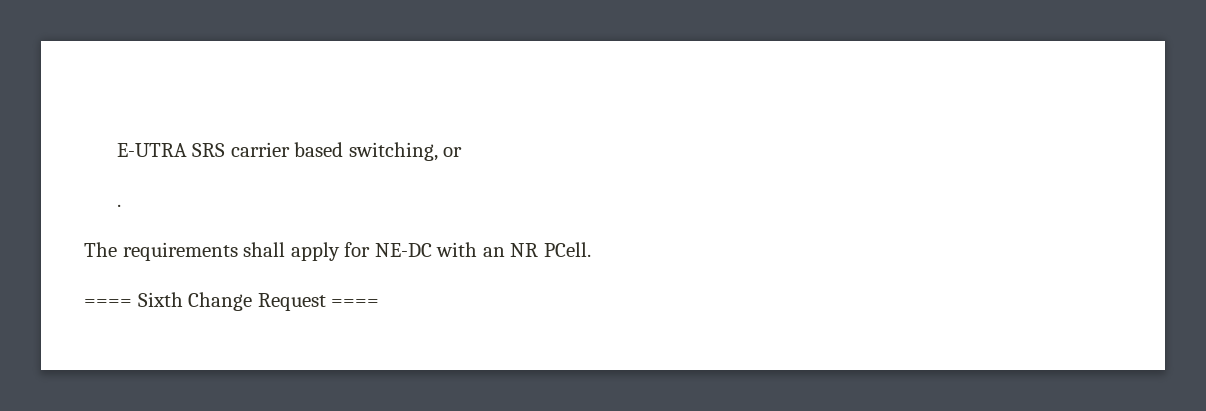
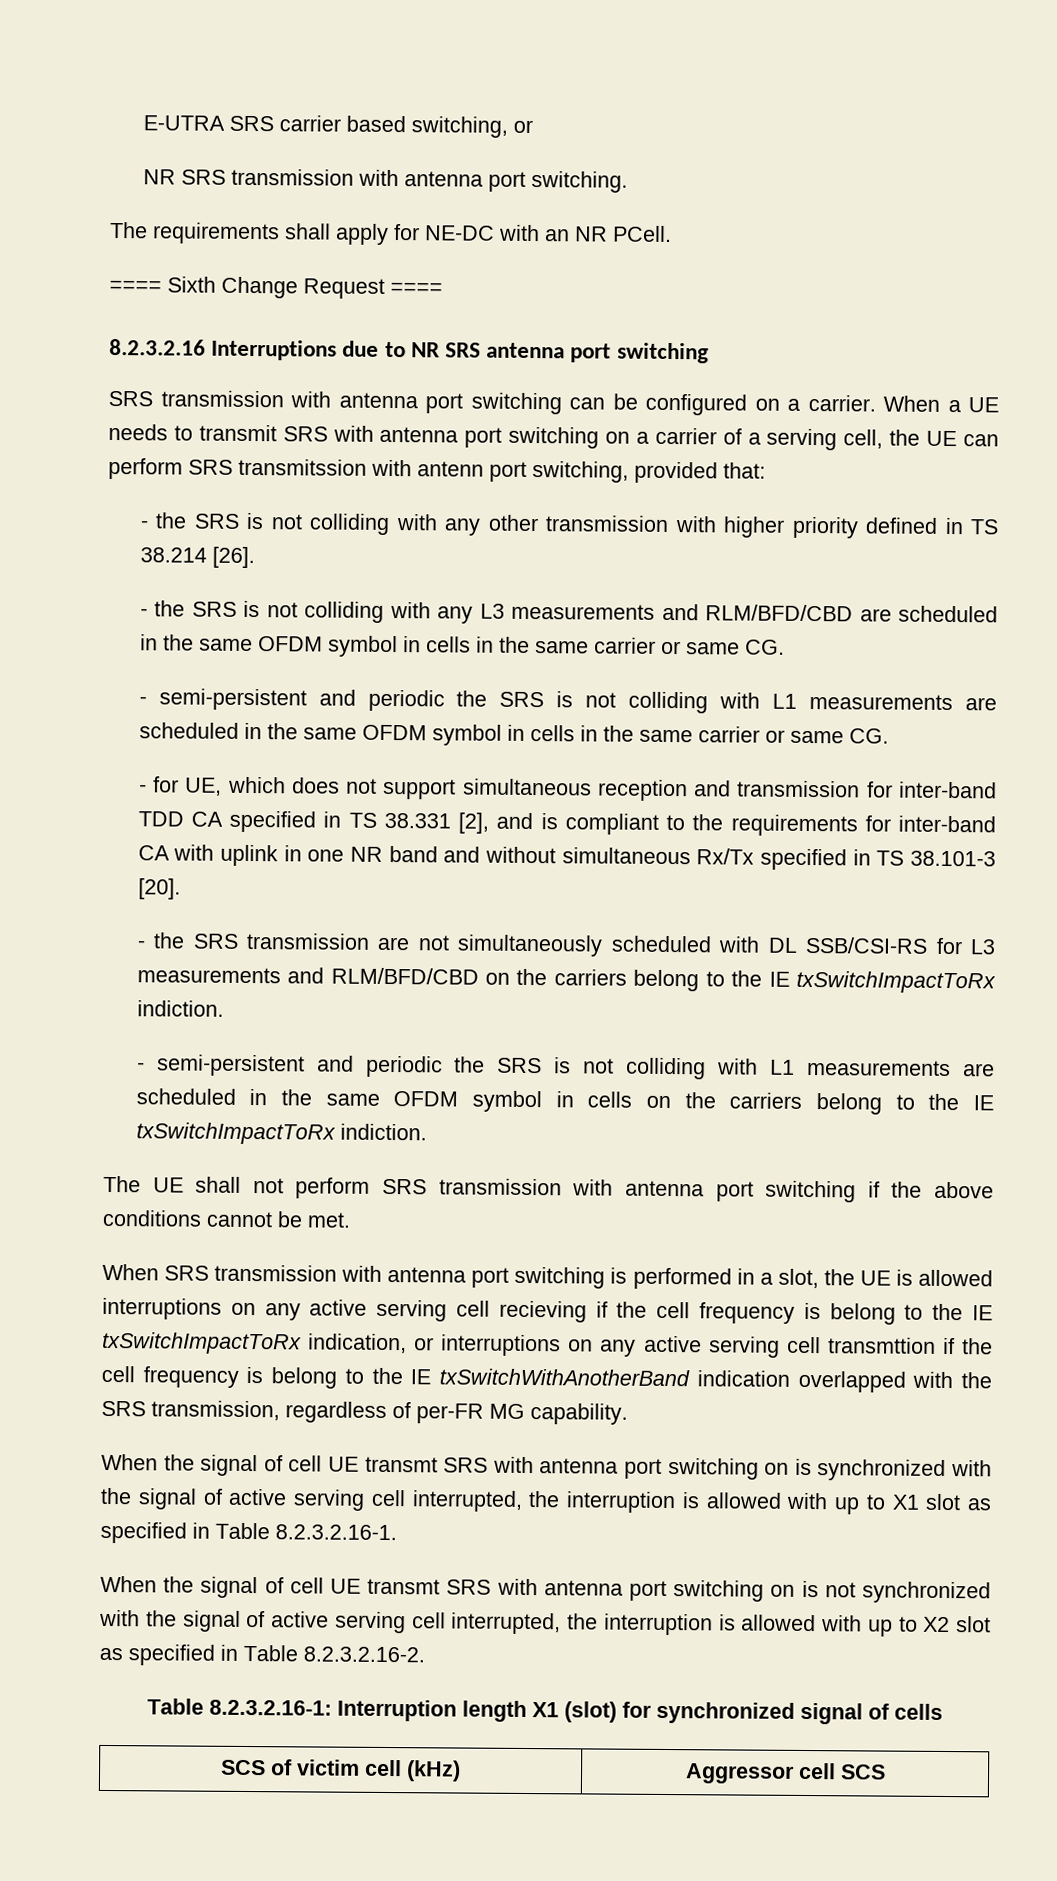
[116,204,121,207] . -> [142,168,628,193] NR SRS transmission with antenna port switching.
(380, 303) none -> [109,338,709,364] [108,390,999,416] [108,423,999,451] [108,457,766,484] [139,512,999,539] [139,546,255,569] [139,600,998,624] [139,634,785,658] [138,688,997,714] [138,722,889,746] [138,776,998,802] [137,810,996,837] [137,844,997,871] [137,878,181,900] [136,932,996,957] [136,967,996,994] [136,1000,224,1017] [136,1054,995,1080] [135,1088,995,1115] [135,1122,427,1145] [103,1175,995,1203] [102,1209,351,1228] [102,1263,994,1290] [102,1297,993,1325] [102,1331,994,1358] [101,1365,993,1393] [101,1400,628,1425] [101,1453,993,1482] [100,1487,992,1515] [100,1521,397,1544] [100,1575,992,1604] [99,1609,991,1637] [99,1644,425,1666] [146,1698,943,1725] [221,1759,462,1782] [684,1762,886,1784] // 8.2.3.2.16 Interruptions due to NR SRS antenna port switching // SRS transmission with antenna port switching can be configured on a carrier. When a UE needs to transmit SRS with antenna port switching on a carrier of a serving cell, the UE can perform SRS transmitssion with antenn port switching, provided that: // - the SRS is not colliding with any other transmission with higher priority defined in TS 38.214 [26]. // - the SRS is not colliding with any L3 measurements and RLM/BFD/CBD are scheduled in the same OFDM symbol in cells in the same carrier or same CG. // - semi-persistent and periodic the SRS is not colliding with L1 measurements are scheduled in the same OFDM symbol in cells in the same carrier or same CG. // - for UE, which does not support simultaneous reception and transmission for inter-band TDD CA specified in TS 38.331 [2], and is compliant to the requirements for inter-band CA with uplink in one NR band and without simultaneous Rx/Tx specified in TS 38.101-3 [20]. // - the SRS transmission are not simultaneously scheduled with DL SSB/CSI-RS for L3 measurements and RLM/BFD/CBD on the carriers belong to the IE txSwitchImpactToRx indiction. // - semi-persistent and periodic the SRS is not colliding with L1 measurements are scheduled in the same OFDM symbol in cells on the carriers belong to the IE txSwitchImpactToRx indiction. // The UE shall not perform SRS transmission with antenna port switching if the above conditions cannot be met. // When SRS transmission with antenna port switching is performed in a slot, the UE is allowed interruptions on any active serving cell recieving if the cell frequency is belong to the IE txSwitchImpactToRx indication, or interruptions on any active serving cell transmttion if the cell frequency is belong to the IE txSwitchWithAnotherBand indication overlapped with the SRS transmission, regardless of per-FR MG capability. // When the signal of cell UE transmt SRS with antenna port switching on is synchronized with the signal of active serving cell interrupted, the interruption is allowed with up to X1 slot as specified in Table 8.2.3.2.16-1. // When the signal of cell UE transmt SRS with antenna port switching on is not synchronized with the signal of active serving cell interrupted, the interruption is allowed with up to X2 slot as specified in Table 8.2.3.2.16-2. // Table 8.2.3.2.16-1: Interruption length X1 (slot) for synchronized signal of cells // SCS of victim cell (kHz) | Aggressor cell SCS

